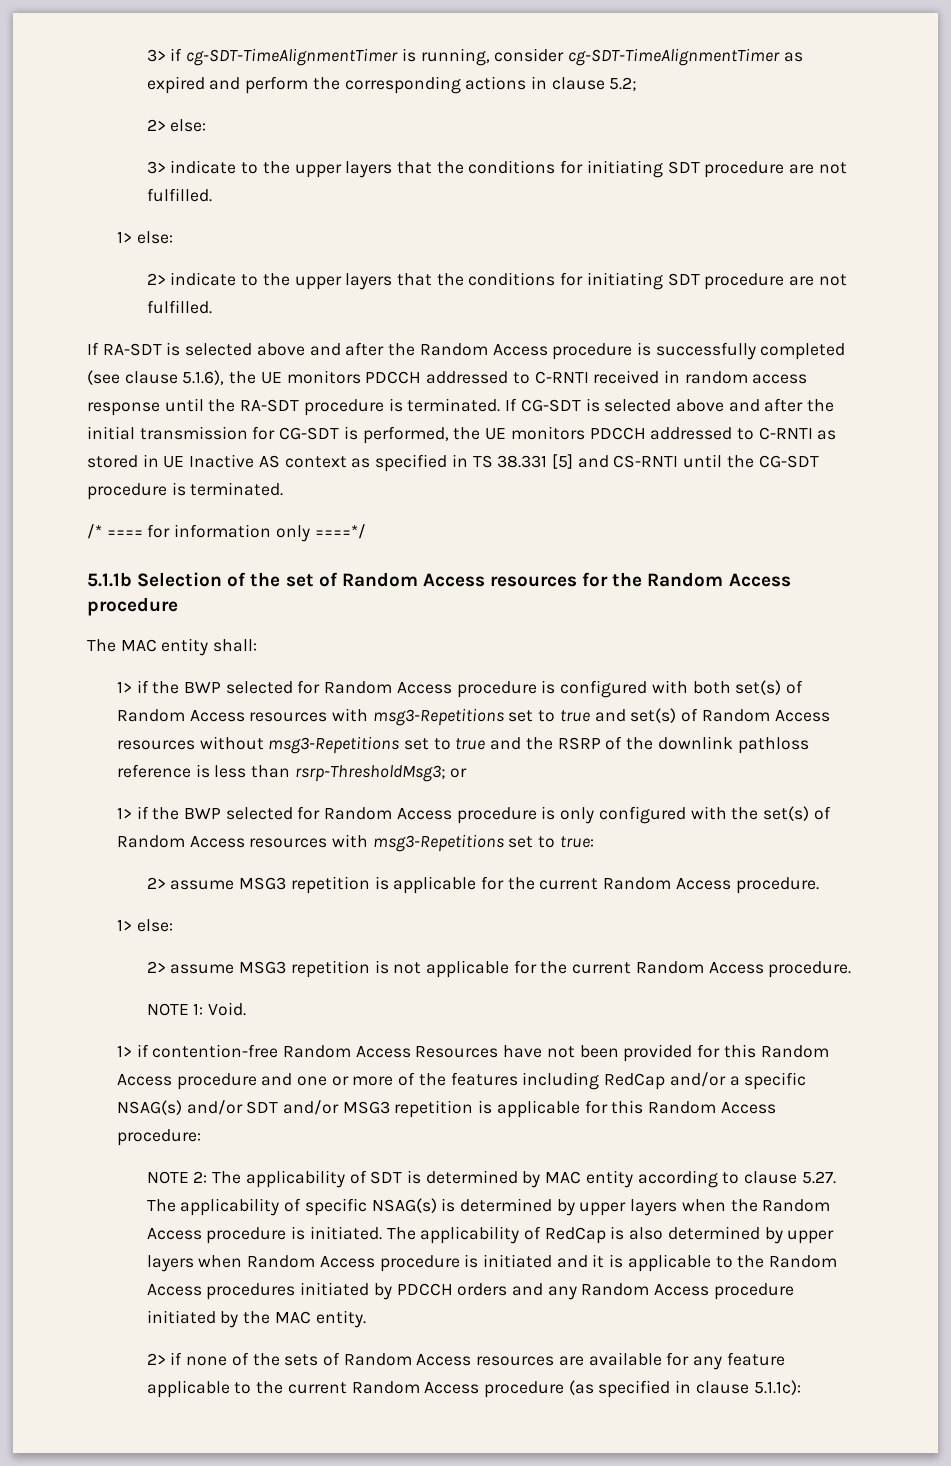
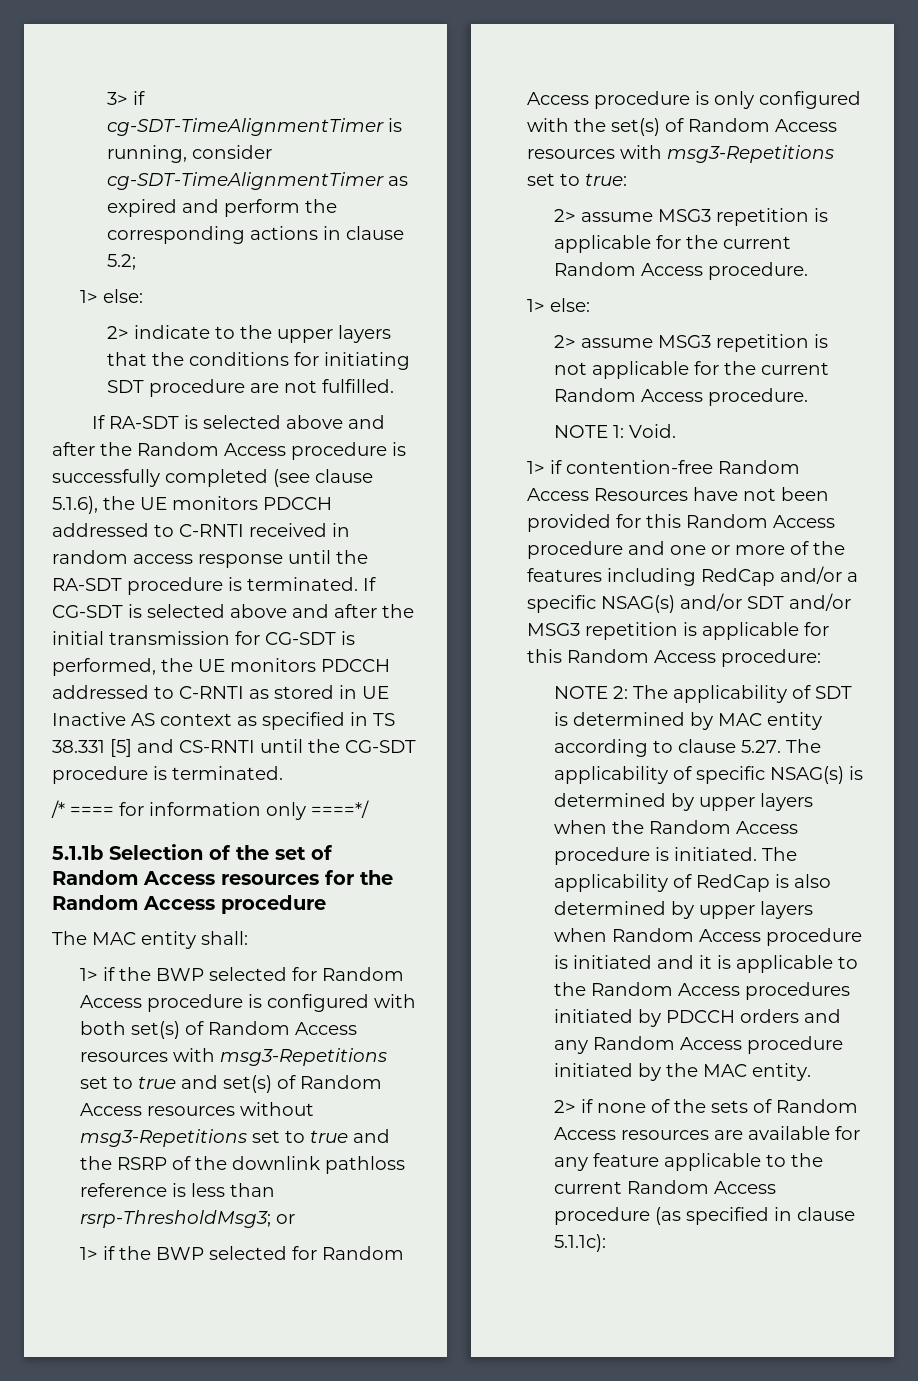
[146,119,207,132] [146,160,847,178] [146,188,212,202] // 2> else: // 3> indicate to the upper layers that the conditions for initiating SDT procedure are not fulfilled. -> (137, 262) none

